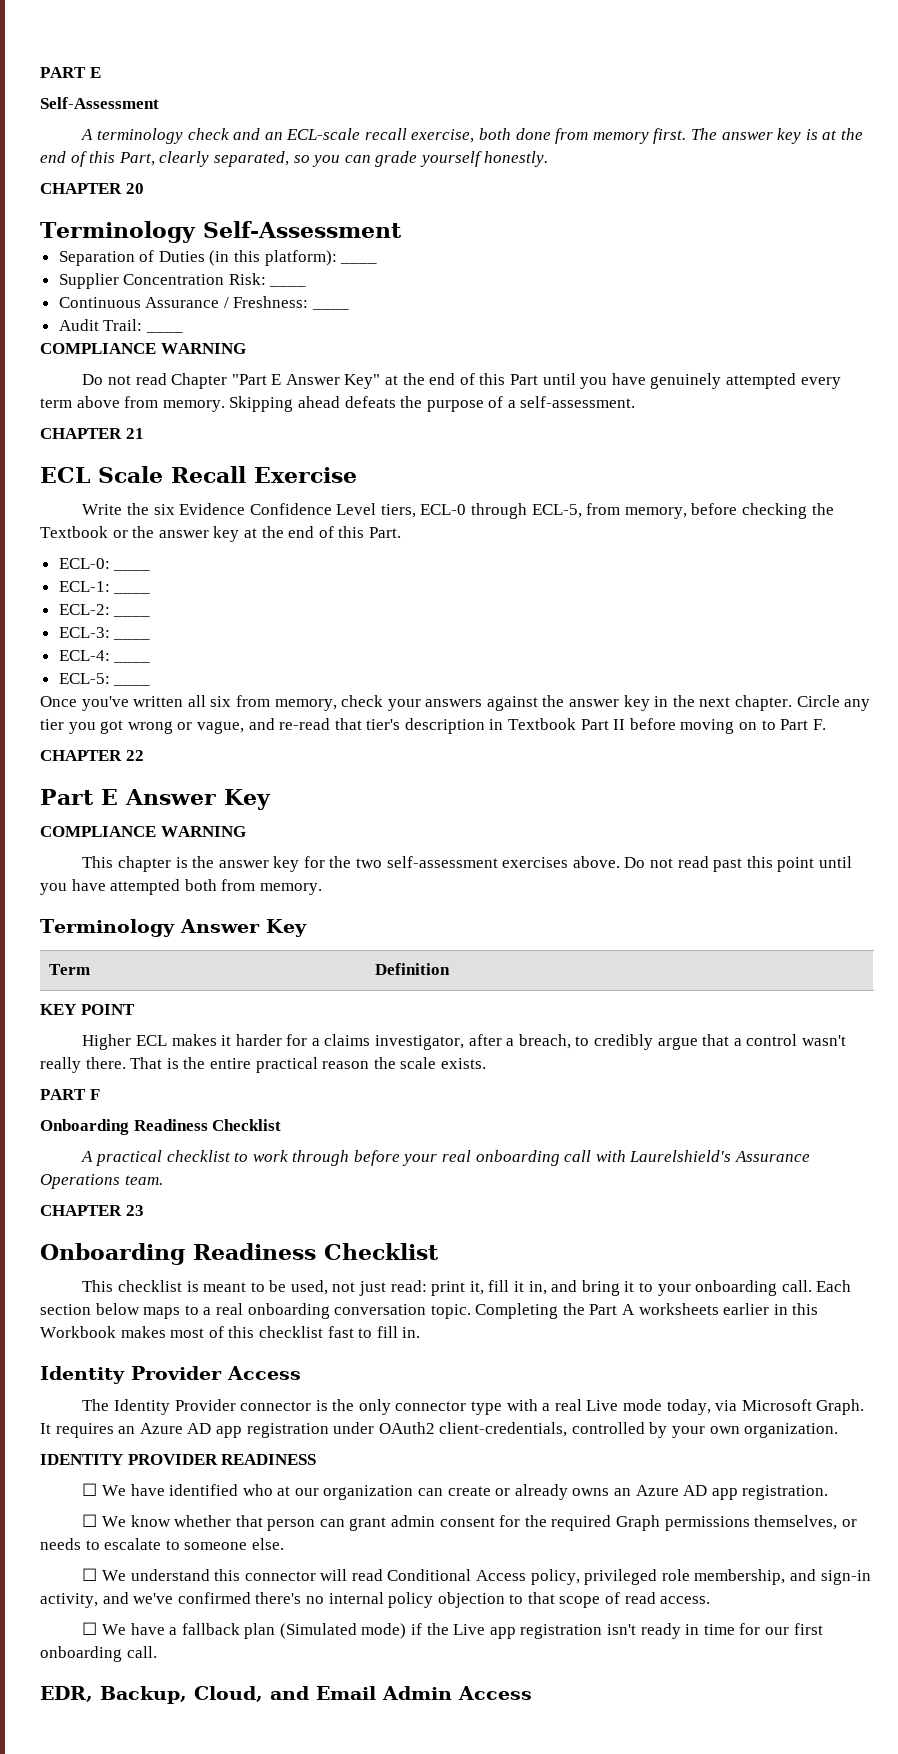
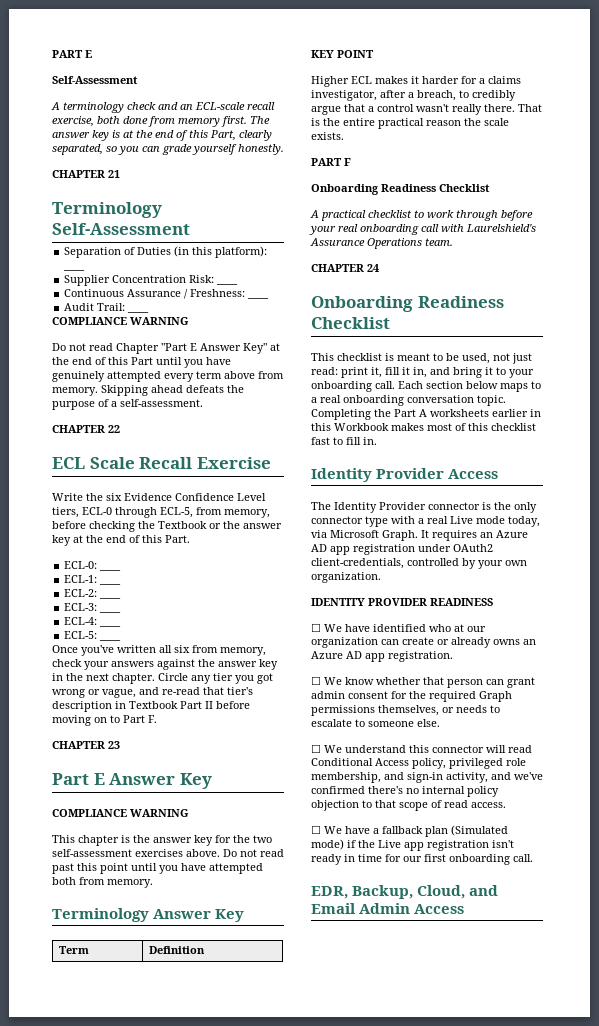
[125,183,144,194] 20 -> [108,170,120,178] 21
[125,428,144,439] 21 -> [108,425,120,433] 22
[125,750,144,761] 22 -> [108,741,120,749] 23
[125,1205,144,1216] 23 -> [367,264,379,272] 24

